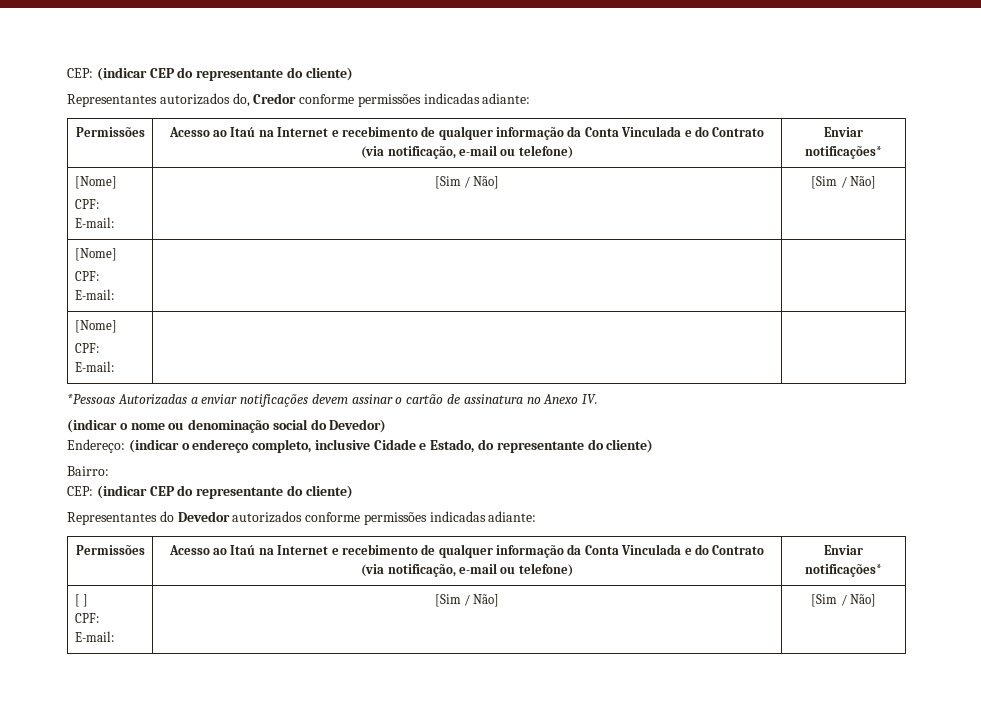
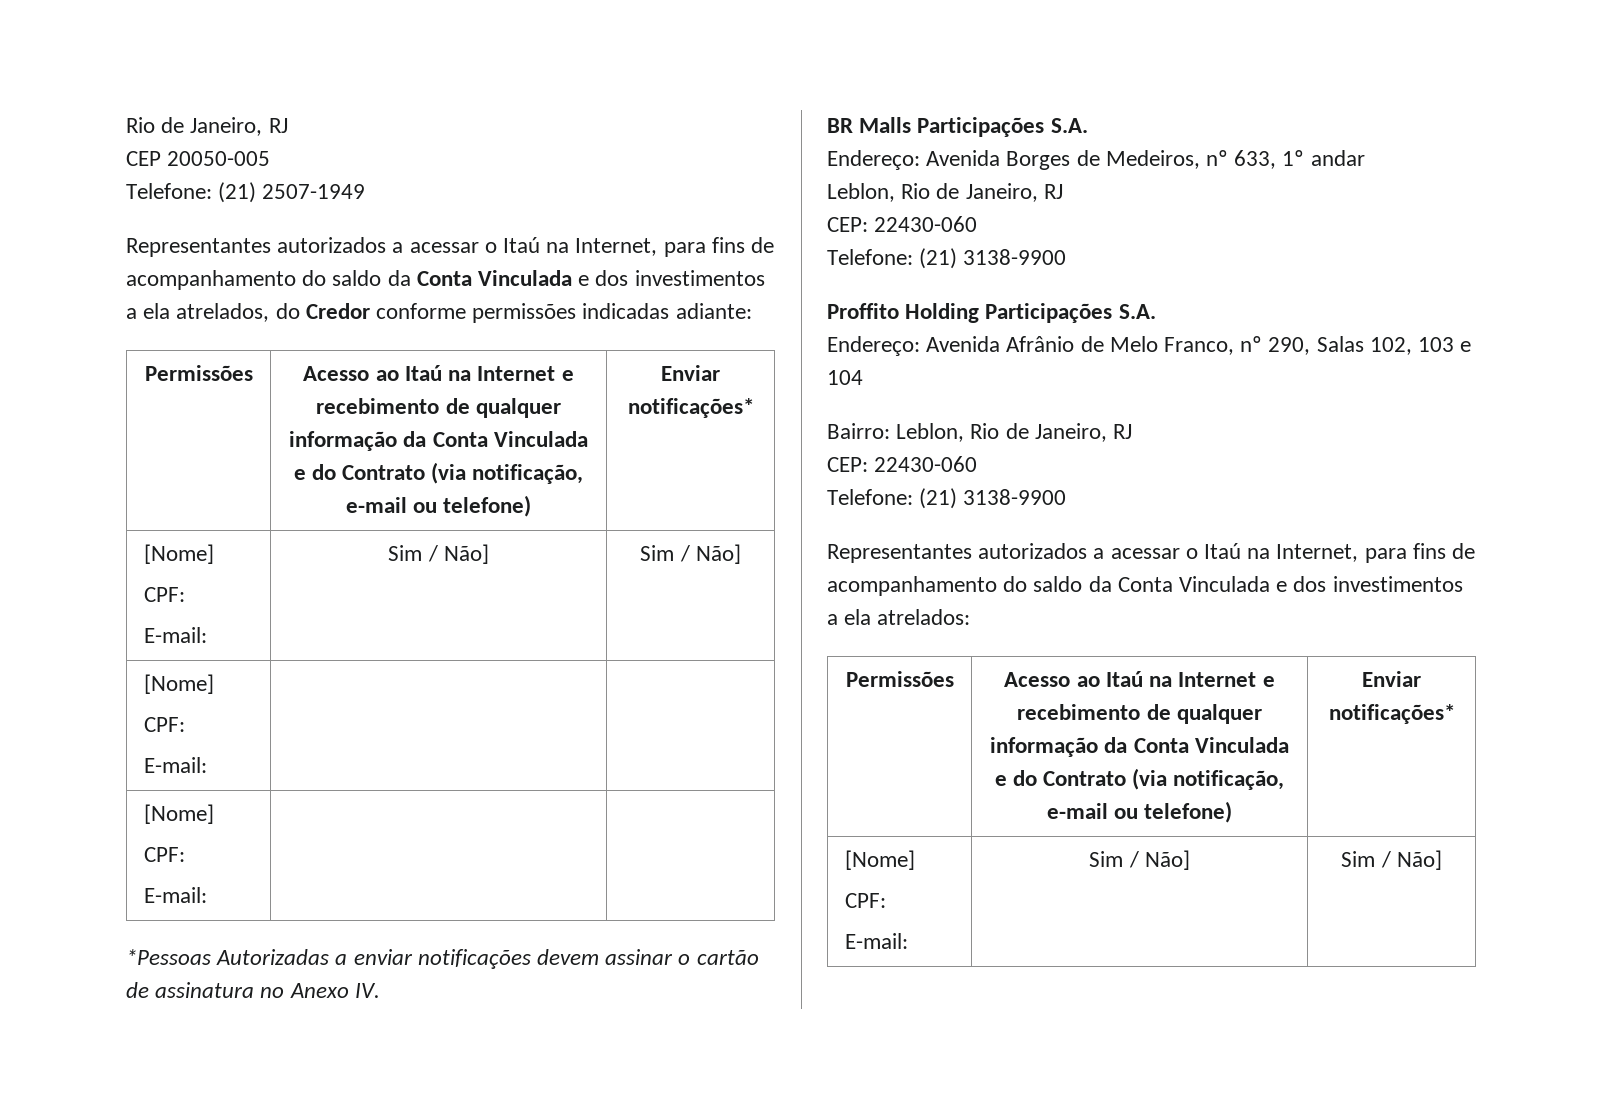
[67,67,353,81] [67,93,250,107] CEP: (indicar CEP do representante do cliente) // Representantes autorizados do, -> [126,117,288,136] [126,151,271,166] [126,182,366,203] [126,237,775,257] [126,270,765,290] [126,303,300,322] Rio de Janeiro, RJ // CEP 20050-005 // Telefone: (21) 2507-1949 // Representantes autorizados a acessar o Itaú na Internet, para fins de acompanhamento do saldo da Conta Vinculada e dos investimentos a ela atrelados, do
[434,176,500,189] [811,176,838,189] [Sim / Não] | [Sim -> [388,544,489,564] [640,545,675,561] Sim / Não] | Sim
[67,419,387,433] [67,439,654,453] [67,466,109,476] [67,485,353,499] [67,511,537,525] (indicar o nome ou denominação social do Devedor) // Endereço: (indicar o endereço completo, inclusive Cidade e Estado, do representante do cliente) // Bairro: // CEP: (indicar CEP do representante do cliente) // Representantes do Devedor autorizados conforme permissões indicadas adiante: -> [827,117,1088,137] [827,150,1365,170] [827,183,1063,202] [827,216,978,232] [827,248,1067,269] [827,303,1156,323] [827,336,1472,356] [827,370,863,385] [827,423,1133,442] [827,456,978,472] [827,488,1067,509] [827,543,1476,563] [827,576,1463,596] [827,609,971,625] BR Malls Participações S.A. // Endereço: Avenida Borges de Medeiros, nº 633, 1º andar // Leblon, Rio de Janeiro, RJ // CEP: 22430-060 // Telefone: (21) 3138-9900 // Proffito Holding Participações S.A. // Endereço: Avenida Afrânio de Melo Franco, nº 290, Salas 102, 103 e 104 // Bairro: Leblon, Rio de Janeiro, RJ // CEP: 22430-060 // Telefone: (21) 3138-9900 // Representantes autorizados a acessar o Itaú na Internet, para fins de acompanhamento do saldo da Conta Vinculada e dos investimentos a ela atrelados:
[74,594,89,607] [74,613,99,623] [74,631,114,642] [434,594,500,607] [811,594,838,607] [ ] // CPF: // E-mail: | [Sim / Não] | [Sim -> [844,850,915,870] [844,893,886,908] [844,933,908,949] [1089,850,1190,870] [1341,851,1376,867] [Nome] // CPF: // E-mail: | Sim / Não] | Sim

